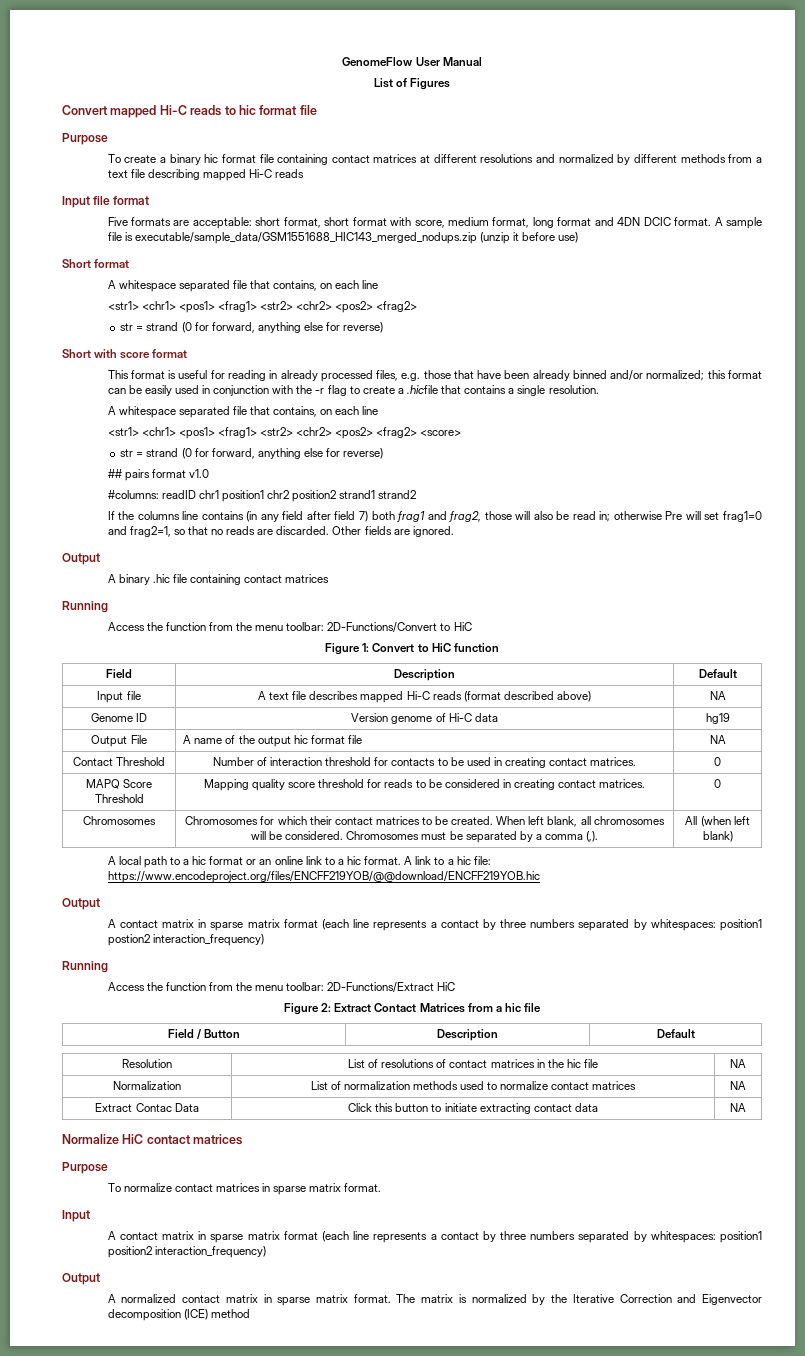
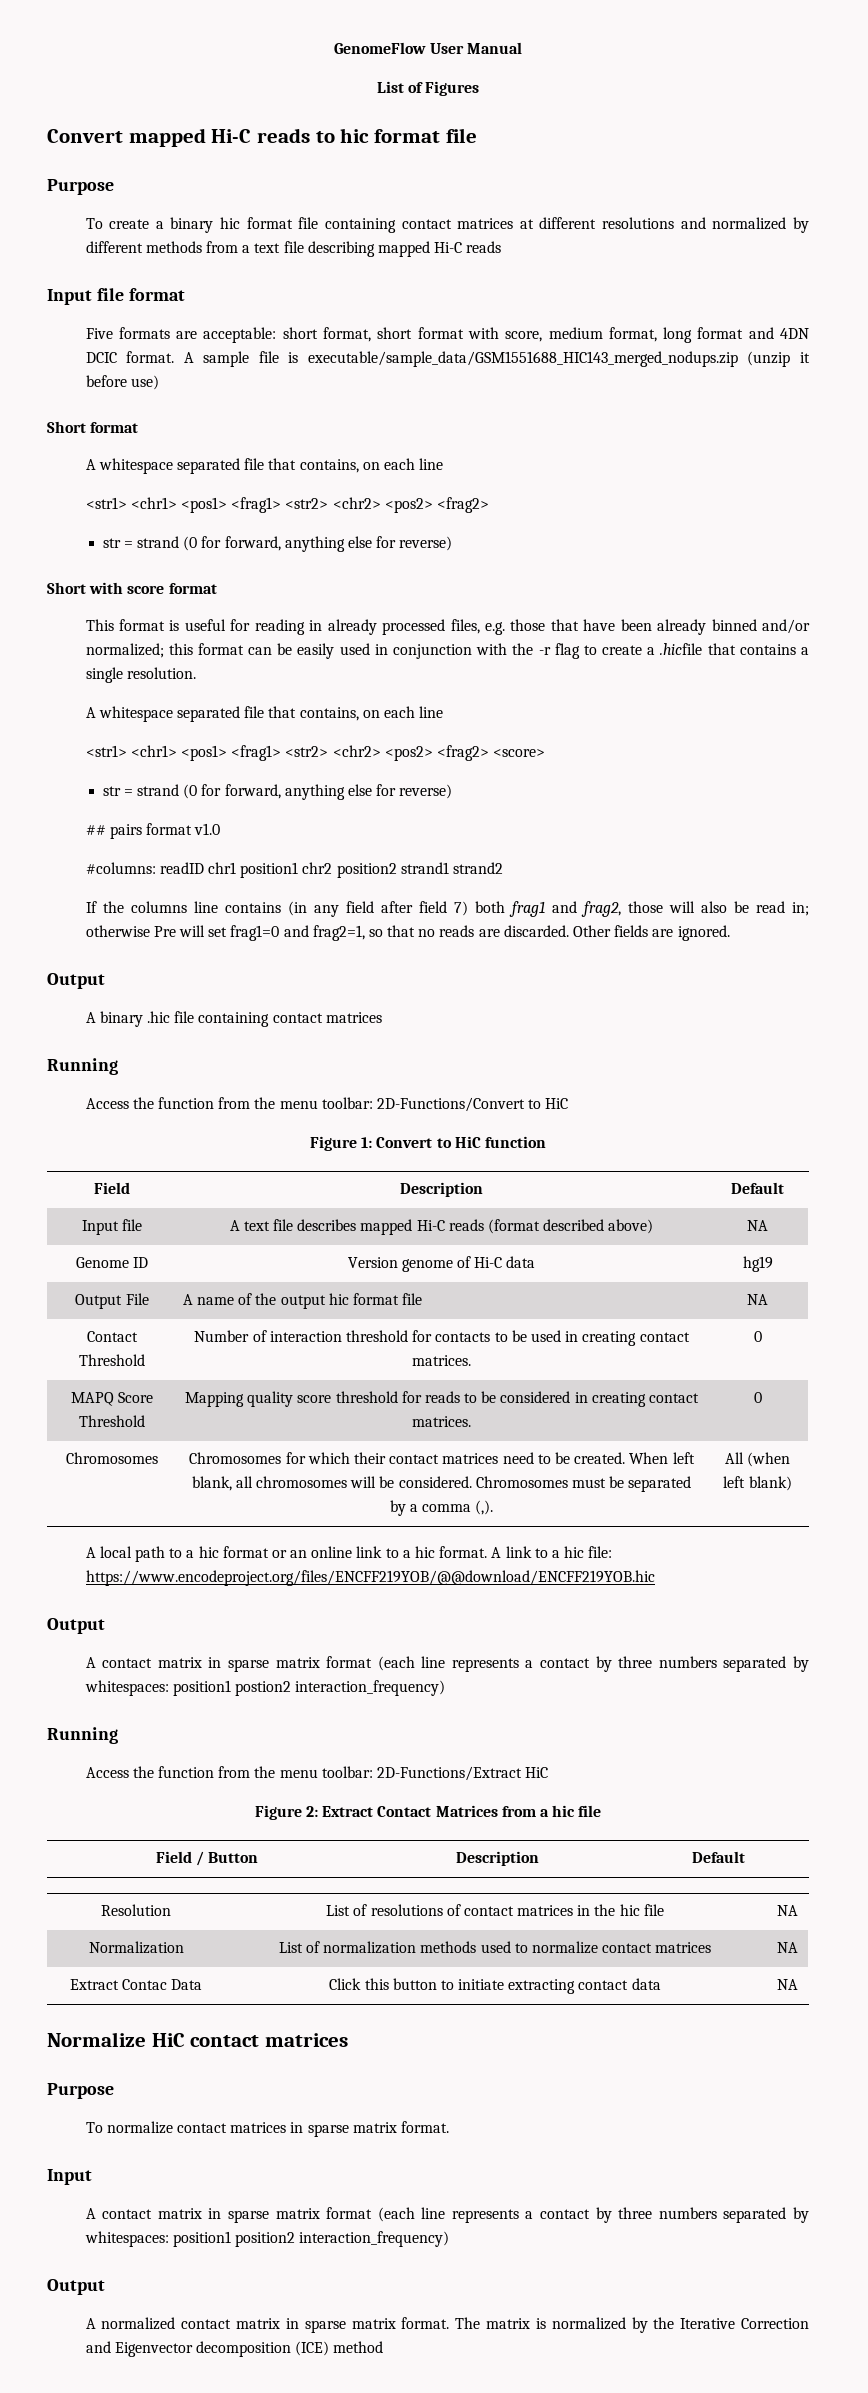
(420, 820) none -> [502,1452,534,1464] need

